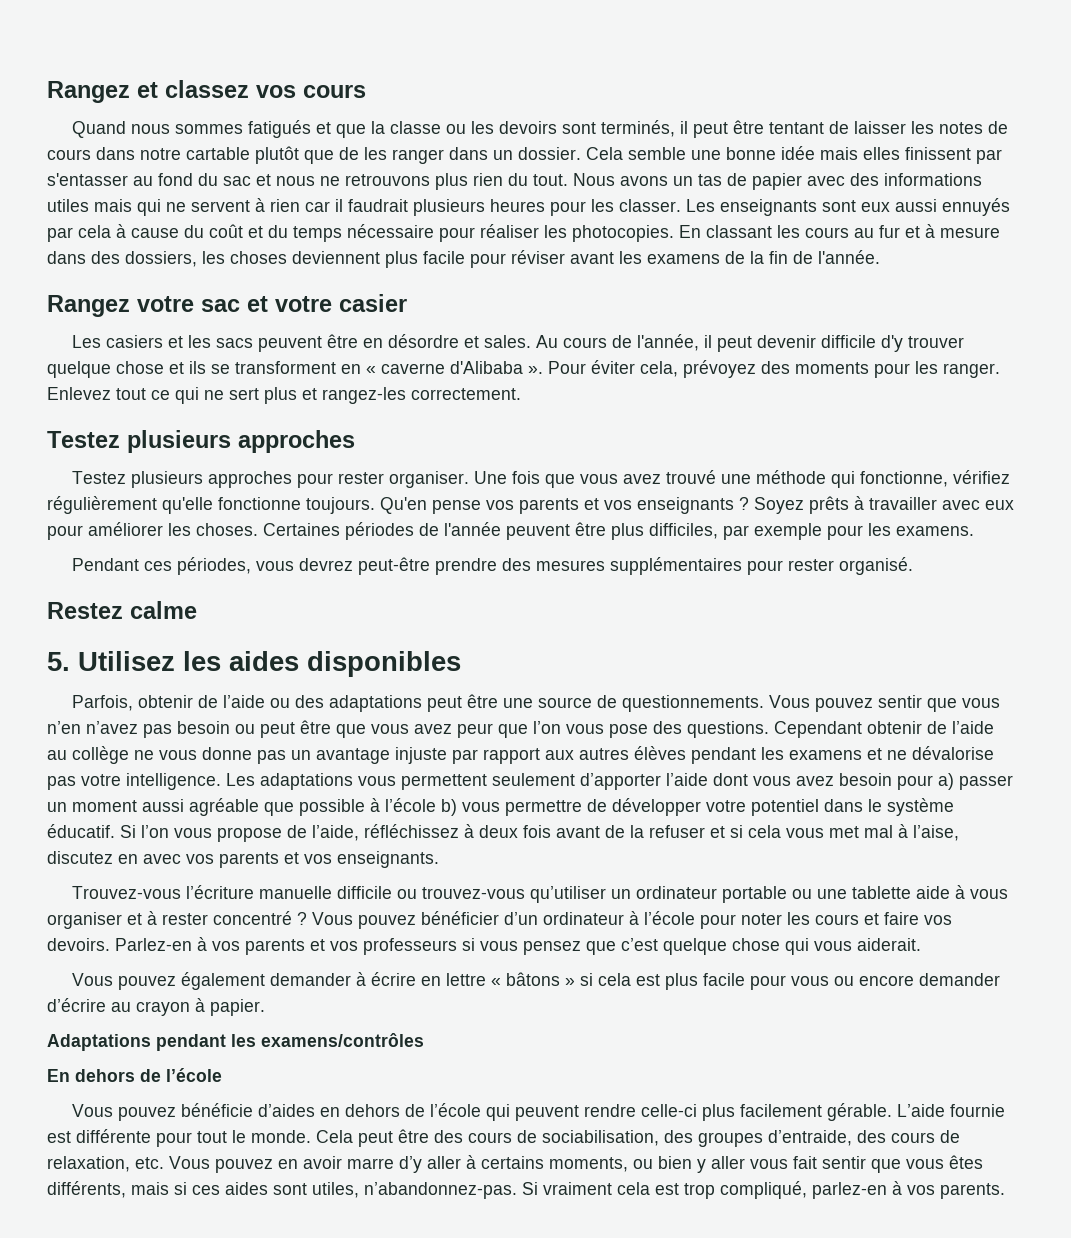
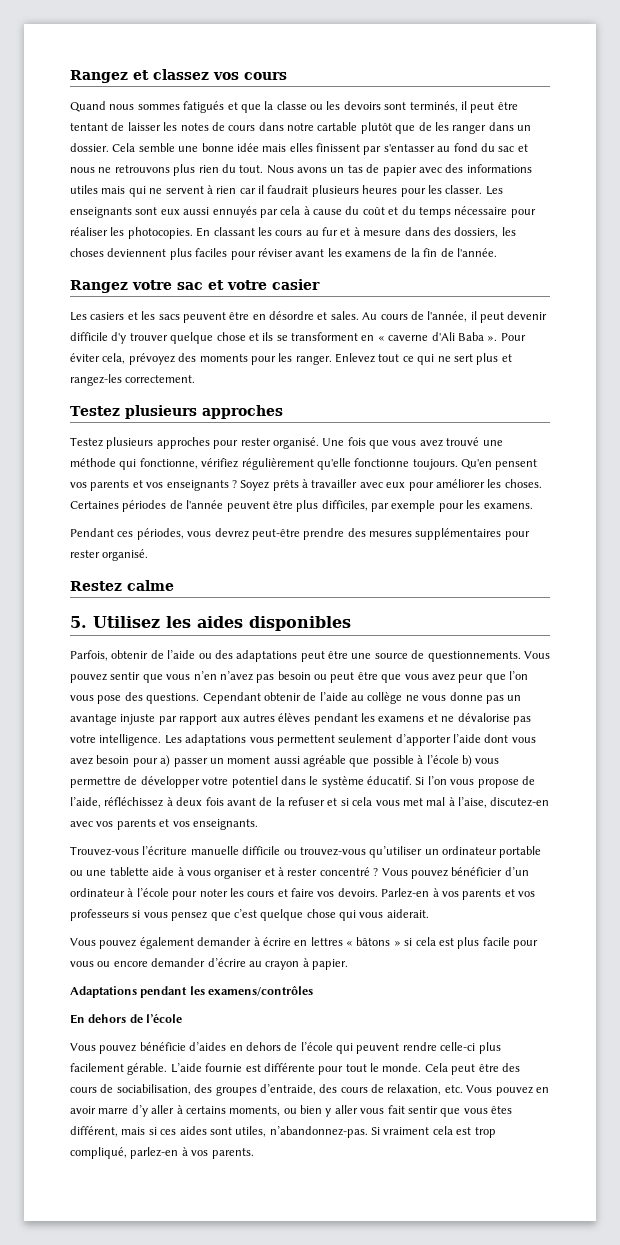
[423,251,465,264] facile -> [195,248,228,257] faciles
[450,361,523,374] d'Alibaba -> [431,332,484,341] d'Ali Baba
[389,471,470,488] organiser. -> [272,437,319,449] organisé.
[432,500,481,514] pense -> [495,459,538,470] pensent
[47,851,138,864] discutez en -> [490,797,550,807] discutez-en
[446,973,487,986] lettre -> [310,937,343,946] lettres
[47,1181,126,1198] différents, -> [70,1126,118,1137] différent,

